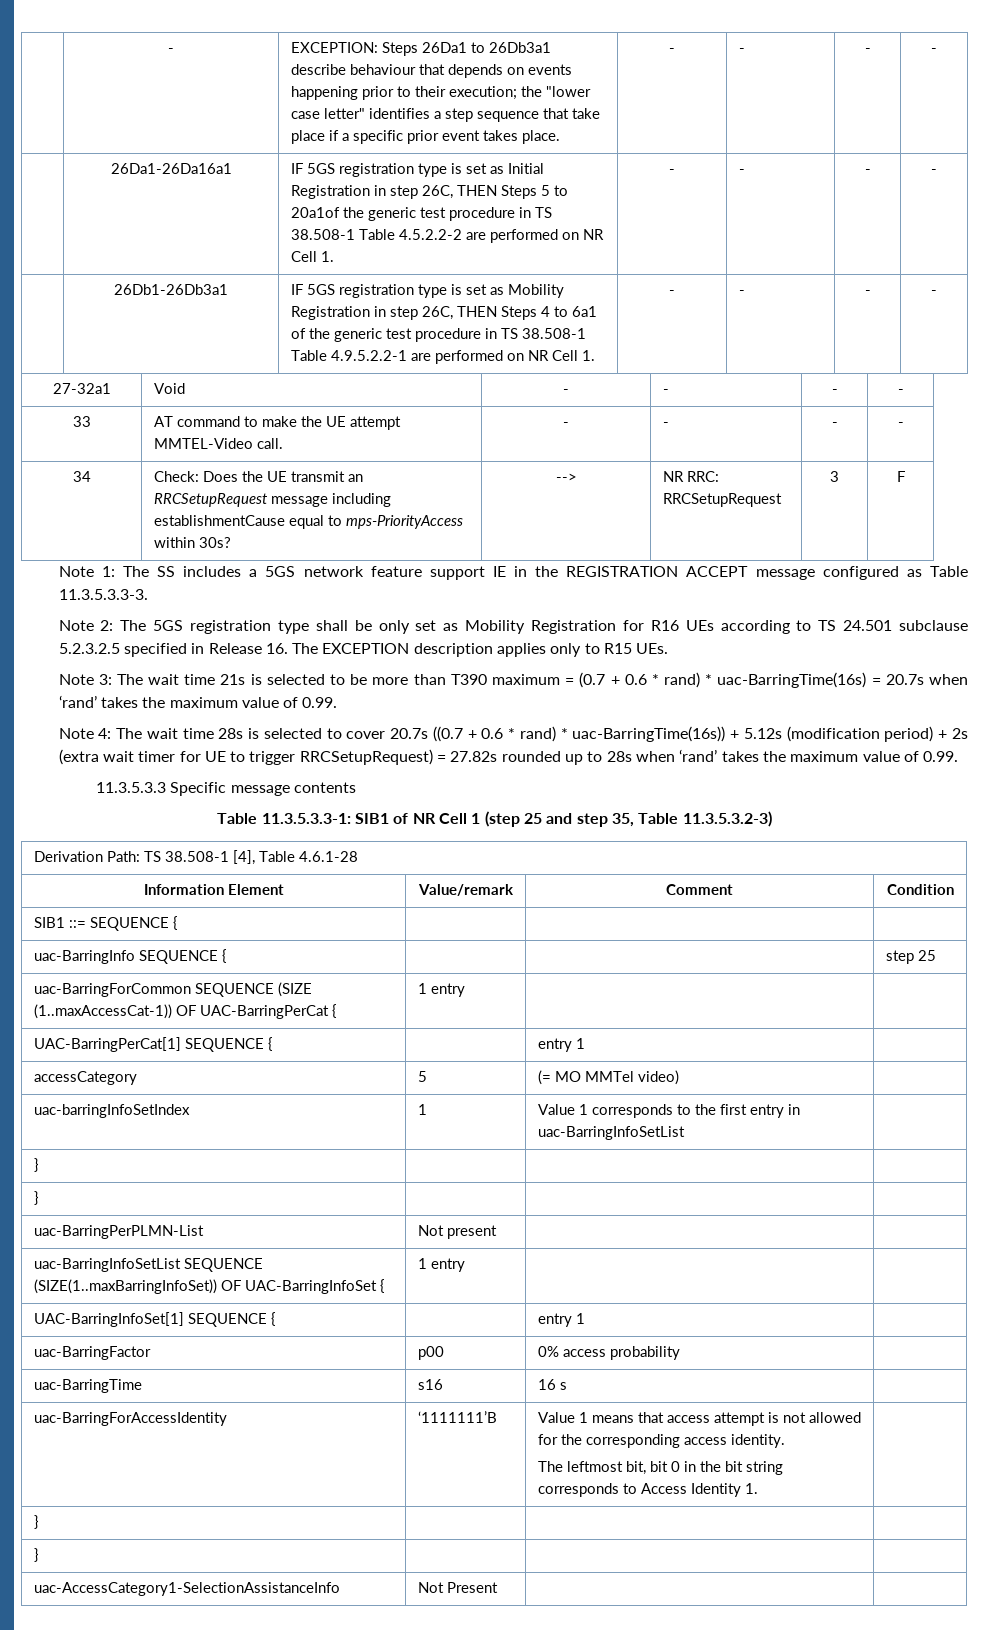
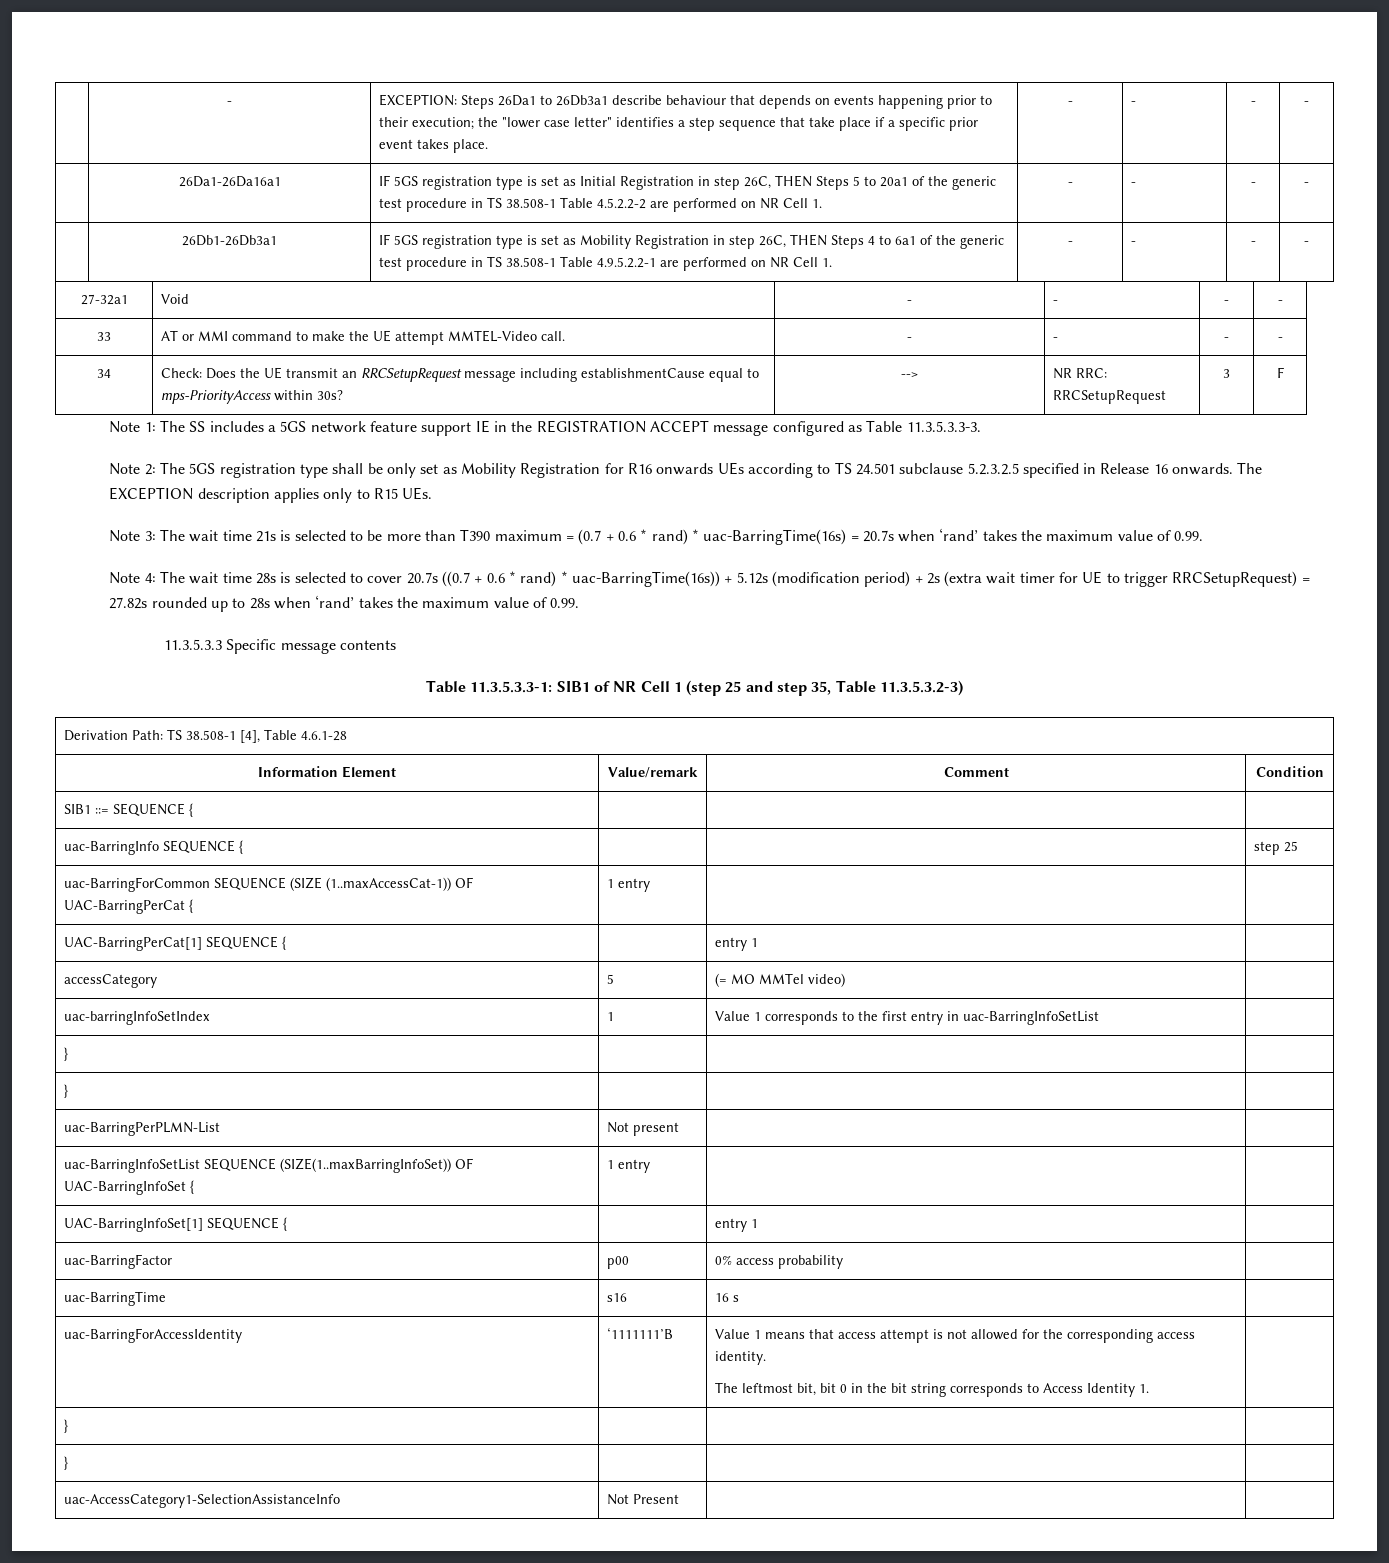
[290,207,340,218] 20a1of -> [880,176,926,187] 20a1 of
(173, 421) none -> [182,331,229,341] or MMI
(679, 625) none -> [656,463,714,475] onwards
[265,643,288,654] 16. -> [1153,463,1234,475] 16 onwards.

